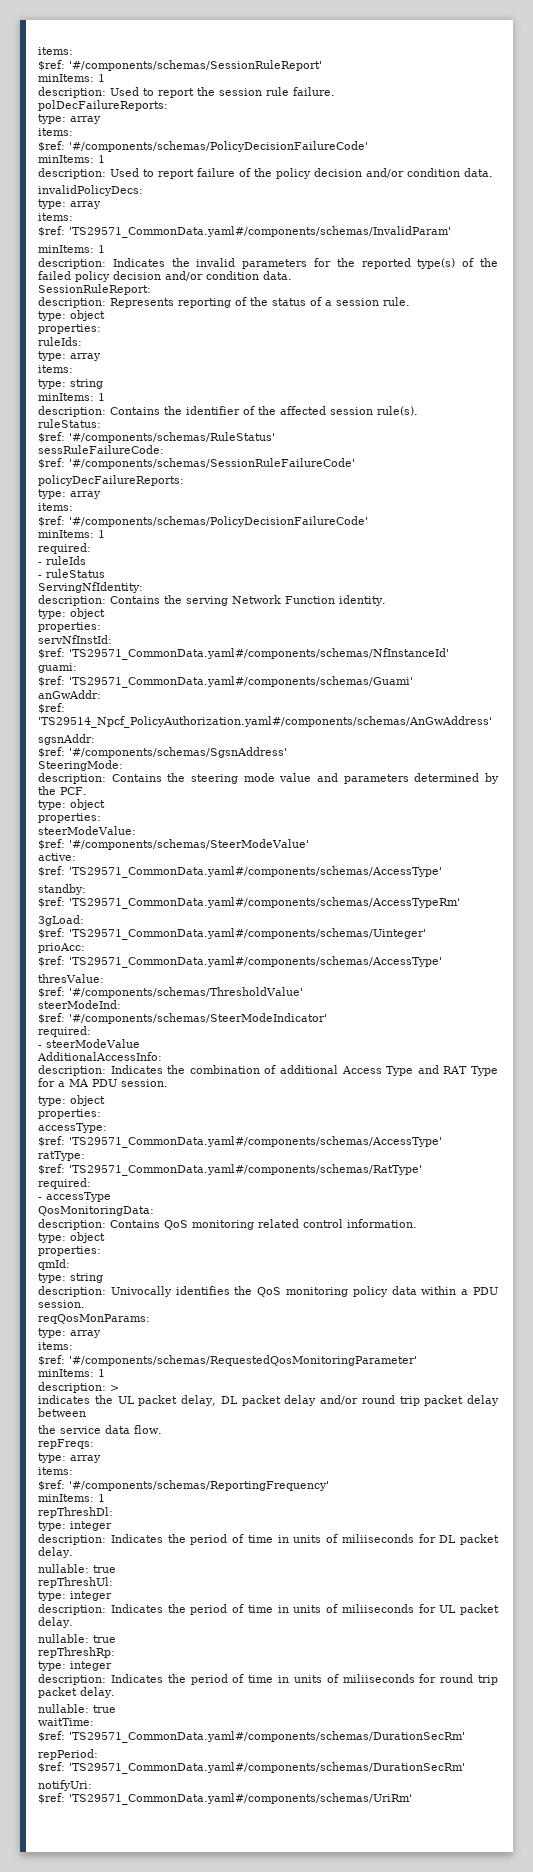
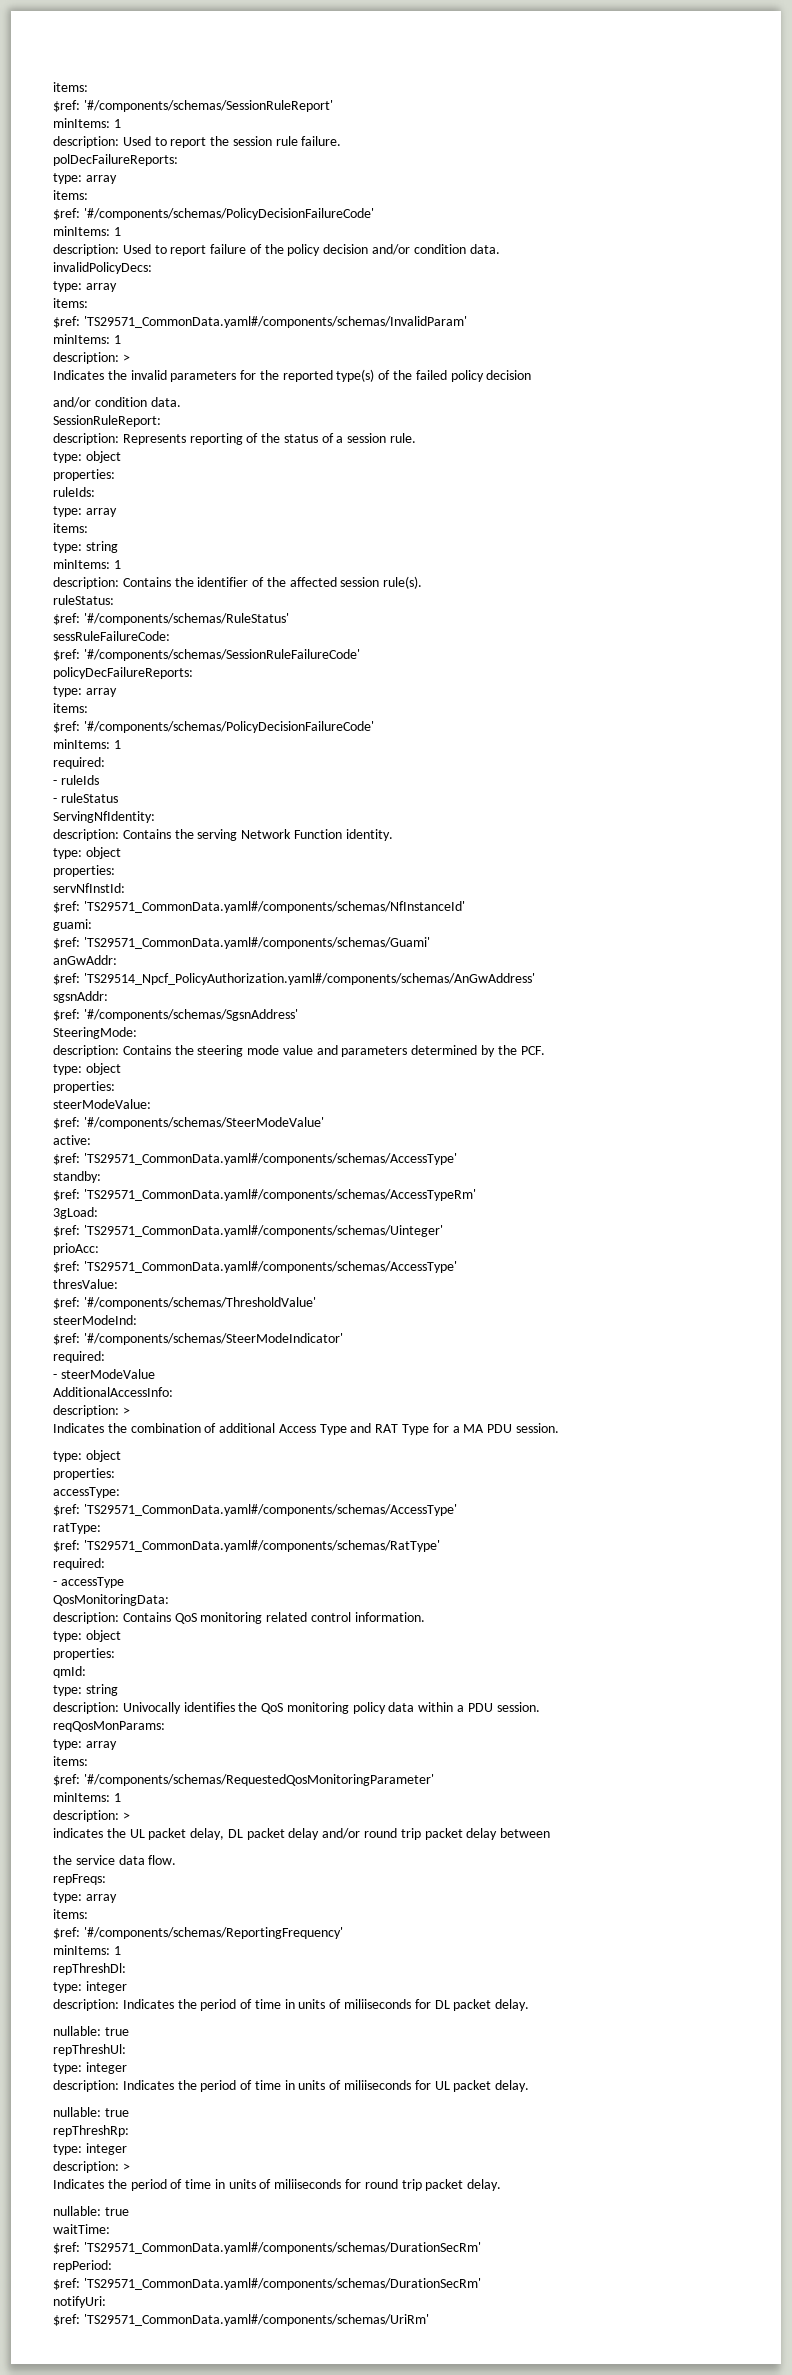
(106, 263) none -> [122,354,130,362] > //
(161, 275) none -> (532, 375) //
(106, 1070) none -> [122,1407,130,1415] > //
(106, 1679) none -> [122,2163,130,2171] > //

